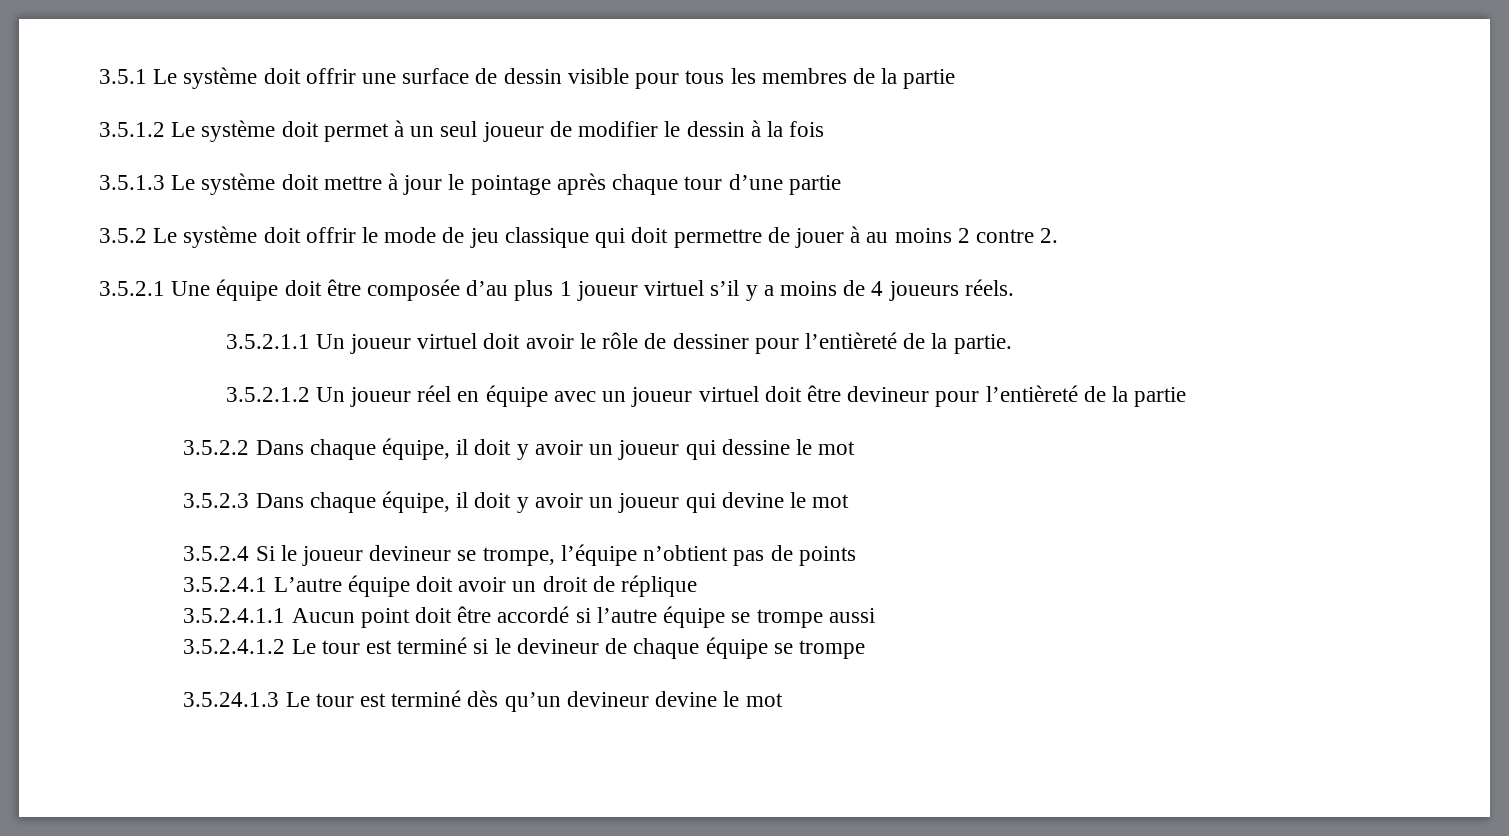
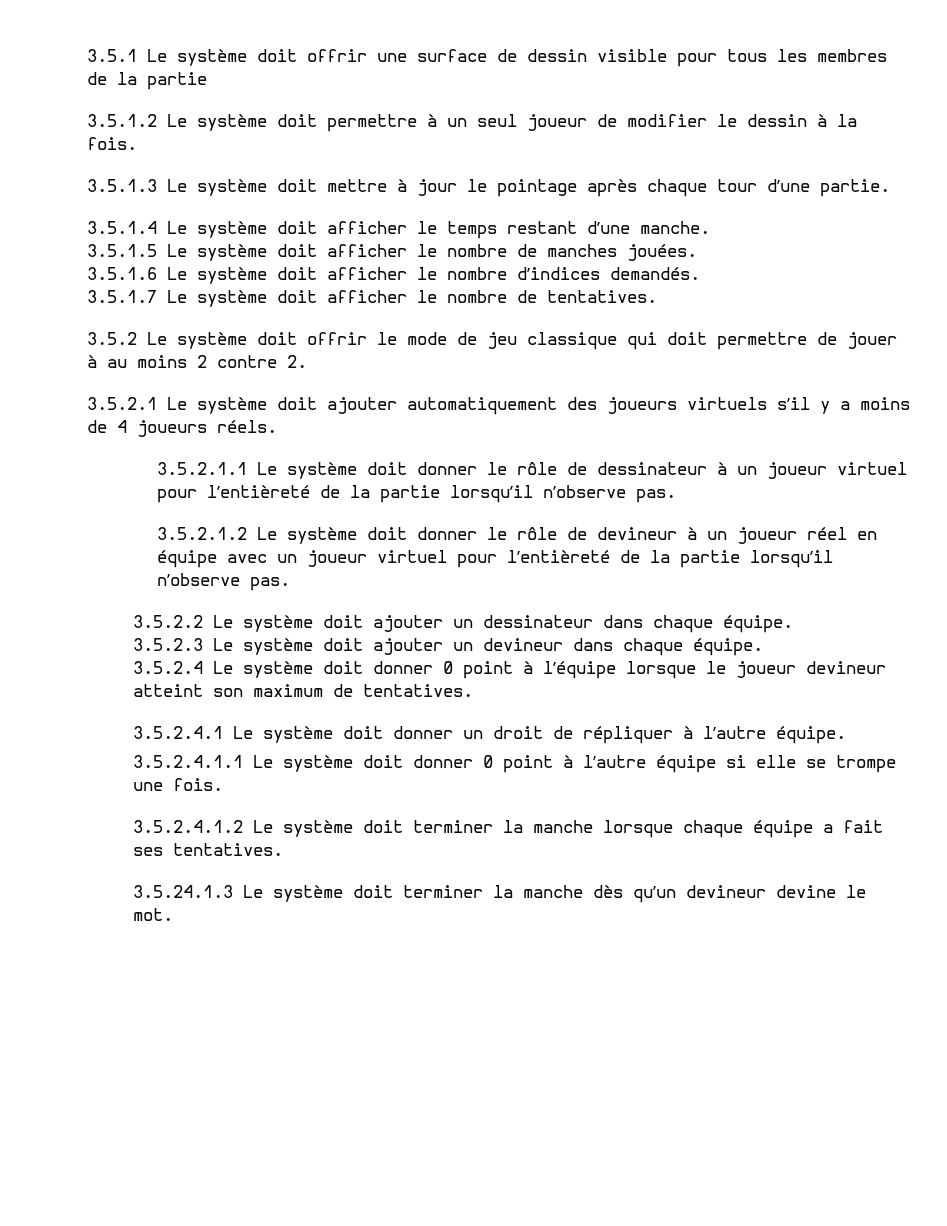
[323,123,389,142] permet -> [327,114,417,132] permettre
[789,121,825,137] fois -> [87,137,137,150] fois.
[788,175,841,195] partie -> [820,179,890,197] [87,221,710,239] [87,244,697,261] [87,267,700,284] [87,290,657,307] partie. // 3.5.1.4 Le système doit afficher le temps restant d’une manche. // 3.5.1.5 Le système doit afficher le nombre de manches jouées. // 3.5.1.6 Le système doit afficher le nombre d’indices demandés. // 3.5.1.7 Le système doit afficher le nombre de tentatives.
[171,279,705,301] Une équipe doit être composée d’au plus 1 joueur virtuel -> [167,397,767,415] Le système doit ajouter automatiquement des joueurs virtuels
[315,332,1012,354] [225,387,345,402] Un joueur virtuel doit avoir le rôle de dessiner pour l’entièreté de la partie. // 3.5.2.1.2 Un -> [256,462,907,479] [156,485,676,503] [156,527,727,544] Le système doit donner le rôle de dessinateur à un joueur virtuel pour l’entièreté de la partie lorsqu’il n’observe pas. // 3.5.2.1.2 Le système doit donner le rôle de devineur à un
[764,385,1187,407] [183,438,856,460] [183,491,850,513] [183,544,856,566] [183,575,698,597] [183,606,875,628] [183,637,865,659] [183,690,462,707] doit être devineur pour l’entièreté de la partie // 3.5.2.2 Dans chaque équipe, il doit y avoir un joueur qui dessine le mot // 3.5.2.3 Dans chaque équipe, il doit y avoir un joueur qui devine le mot // 3.5.2.4 Si le joueur devineur se trompe, l’équipe n’obtient pas de points // 3.5.2.4.1 L’autre équipe doit avoir un droit de réplique // 3.5.2.4.1.1 Aucun point doit être accordé si l’autre équipe se trompe aussi // 3.5.2.4.1.2 Le tour est terminé si le devineur de chaque équipe se trompe // 3.5.24.1.3 Le tour est terminé -> [456,550,833,568] [156,573,290,591] [133,615,794,633] [133,638,764,656] [133,661,887,679] [133,684,474,697] [133,726,847,744] [133,755,897,773] [133,778,224,791] [133,820,884,838] [133,843,284,856] [133,885,584,902] pour l’entièreté de la partie lorsqu’il n’observe pas. // 3.5.2.2 Le système doit ajouter un dessinateur dans chaque équipe. // 3.5.2.3 Le système doit ajouter un devineur dans chaque équipe. // 3.5.2.4 Le système doit donner 0 point à l’équipe lorsque le joueur devineur atteint son maximum de tentatives. // 3.5.2.4.1 Le système doit donner un droit de répliquer à l’autre équipe. // 3.5.2.4.1.1 Le système doit donner 0 point à l’autre équipe si elle se trompe une fois. // 3.5.2.4.1.2 Le système doit terminer la manche lorsque chaque équipe a fait ses tentatives. // 3.5.24.1.3 Le système doit terminer la manche
[745,693,783,707] mot -> [133,908,174,921] mot.

